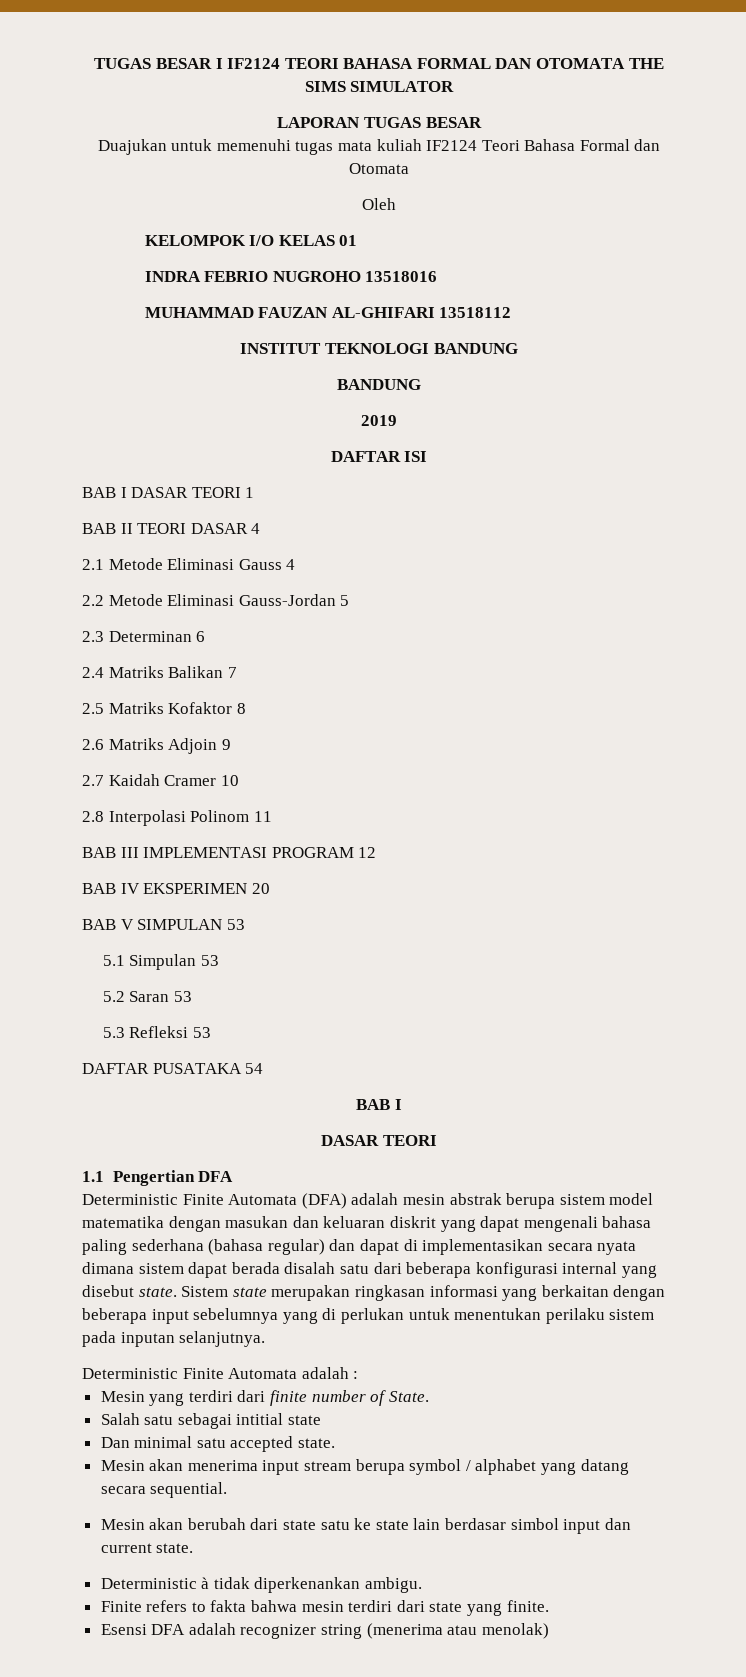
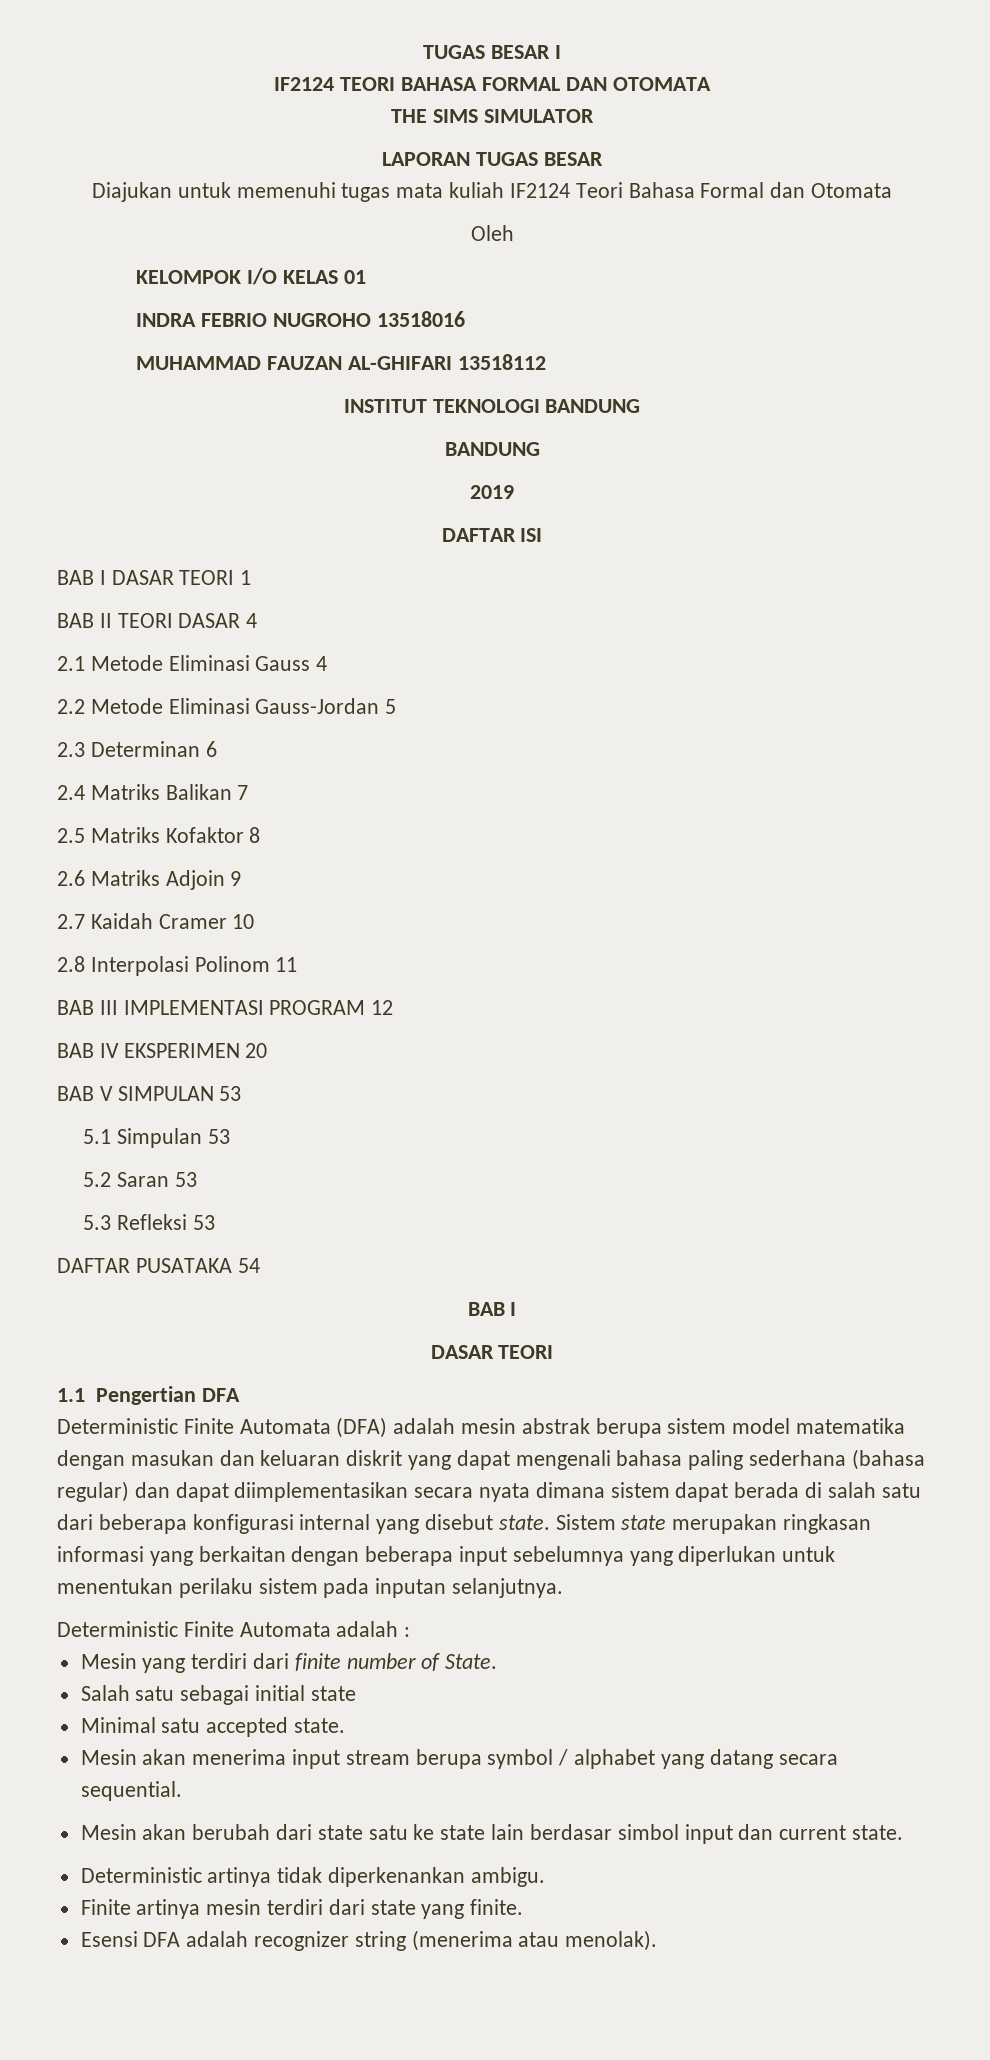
(223, 63) none -> (561, 52) //
(626, 63) none -> (711, 84) //
[97,139,167,155] Duajukan -> [92,182,173,202] Diajukan
[403,1239,544,1255] di implementasikan -> [234,1482,409,1502] diimplementasikan
[284,1262,336,1274] disalah -> [805,1482,876,1498] di salah
[322,1308,404,1324] di perlukan -> [678,1546,777,1566] diperlukan
[236,1413,284,1425] intitial -> [255,1685,306,1701] initial
[100,1436,193,1448] Dan minimal -> [80,1717,156,1733] Minimal
[201,1577,210,1589] à -> [207,1867,272,1887] artinya
[146,1600,298,1612] refers to fakta bahwa -> [136,1899,201,1919] artinya
[481,1623,549,1639] menolak) -> [565,1930,658,1951] menolak).

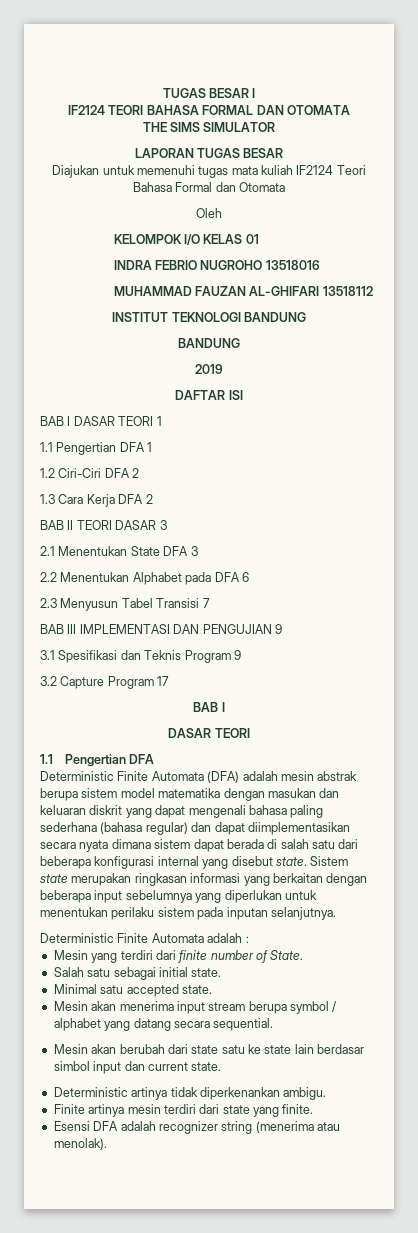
(252, 577) none -> [40,442,153,455] [40,468,140,478] [40,494,153,507] // 1.1 Pengertian DFA 1 // 1.2 Ciri-Ciri DFA 2 // 1.3 Cara Kerja DFA 2
[246,613,258,628] 4 -> [159,520,167,530] 3
[90,655,328,671] [57,698,397,714] [57,741,217,757] [57,784,249,800] [57,827,261,843] [57,870,242,890] [57,913,255,929] [57,956,298,976] [57,1000,394,1015] [57,1043,268,1058] [57,1086,242,1101] [83,1128,230,1148] [83,1172,197,1187] [83,1214,215,1230] [57,1258,260,1273] Metode Eliminasi Gauss 4 // 2.2 Metode Eliminasi Gauss-Jordan 5 // 2.3 Determinan 6 // 2.4 Matriks Balikan 7 // 2.5 Matriks Kofaktor 8 // 2.6 Matriks Adjoin 9 // 2.7 Kaidah Cramer 10 // 2.8 Interpolasi Polinom 11 // BAB III IMPLEMENTASI PROGRAM 12 // BAB IV EKSPERIMEN 20 // BAB V SIMPULAN 53 // 5.1 Simpulan 53 // 5.2 Saran 53 // 5.3 Refleksi 53 // DAFTAR PUSATAKA 54 -> [58,546,198,556] [40,572,249,585] [40,598,210,611] [40,624,282,634] [40,650,241,663] [40,676,170,689] Menentukan State DFA 3 // 2.2 Menentukan Alphabet pada DFA 6 // 2.3 Menyusun Tabel Transisi 7 // BAB III IMPLEMENTASI DAN PENGUJIAN 9 // 3.1 Spesifikasi dan Teknis Program 9 // 3.2 Capture Program 17
[310,1686,356,1701] state -> [191,968,222,977] state.

